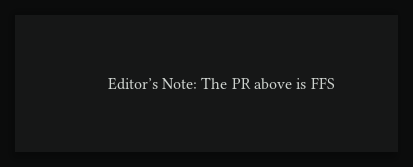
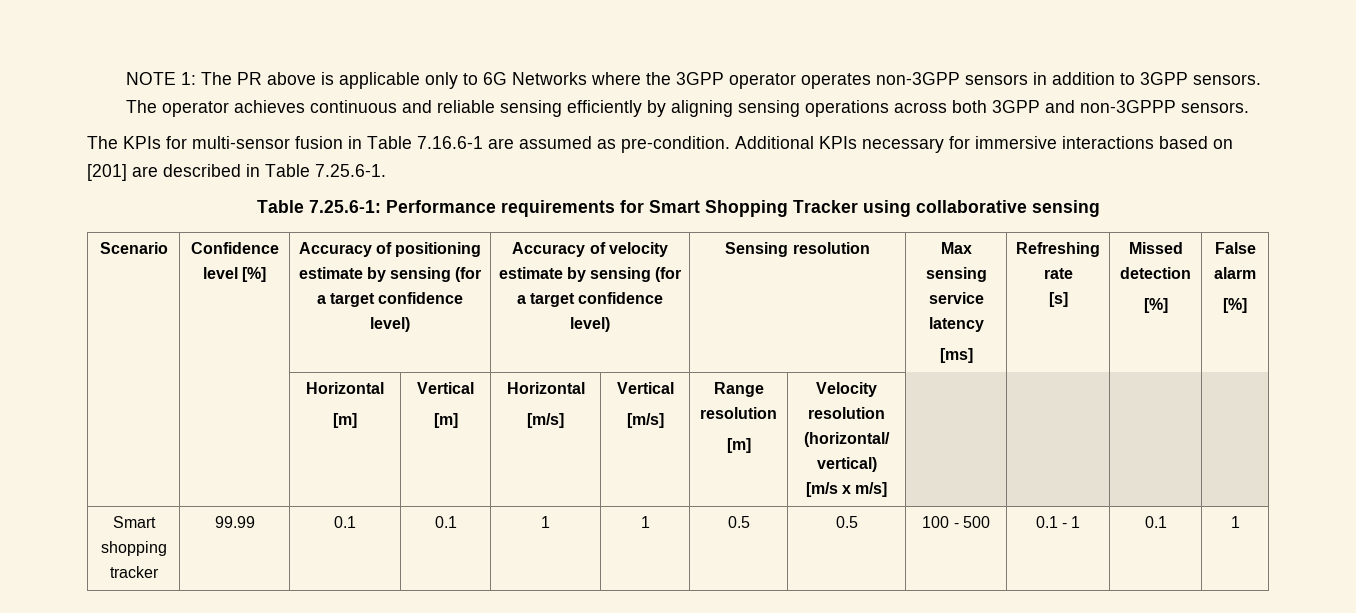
[107,77,198,90] Editor’s Note: -> [126,72,197,85] NOTE 1:
[310,77,335,89] FFS -> [339,72,1262,89] [126,100,1250,117] [87,136,1233,153] [87,164,386,181] [256,200,1100,217] [99,242,168,254] [190,242,279,254] [202,267,267,282] [298,242,482,257] [298,267,482,282] [316,292,464,307] [370,317,410,332] [512,242,668,257] [498,267,682,282] [516,292,664,307] [570,317,610,332] [725,242,870,257] [940,242,972,254] [925,267,987,282] [928,292,984,304] [928,317,984,332] [939,348,973,363] [1016,242,1100,257] [1043,268,1073,279] [1048,292,1068,307] [1128,242,1183,254] [1120,267,1191,279] [1143,298,1168,313] [1214,242,1256,254] [1214,267,1256,279] [1223,298,1247,313] [306,382,384,394] [333,413,357,428] [417,382,474,394] [433,413,458,428] [506,382,585,394] [527,413,564,428] [616,382,674,394] [626,413,664,428] [713,382,764,397] [700,407,777,419] [726,438,751,453] [816,382,877,397] [808,407,885,419] [804,432,890,447] [816,457,877,472] [805,482,888,497] [112,516,156,528] [100,541,167,556] [109,566,159,578] [214,516,255,528] [334,516,356,528] [434,516,457,528] [541,516,550,528] [640,516,650,528] [727,516,750,528] [835,516,858,528] [922,516,990,528] [1035,516,1081,528] [1144,516,1167,528] [1230,516,1240,528] applicable only to 6G Networks where the 3GPP operator operates non-3GPP sensors in addition to 3GPP sensors. The operator achieves continuous and reliable sensing efficiently by aligning sensing operations across both 3GPP and non-3GPPP sensors. // The KPIs for multi-sensor fusion in Table 7.16.6-1 are assumed as pre-condition. Additional KPIs necessary for immersive interactions based on [201] are described in Table 7.25.6-1. // Table 7.25.6-1: Performance requirements for Smart Shopping Tracker using collaborative sensing // Scenario | Confidence level [%] | Accuracy of positioning estimate by sensing (for a target confidence level) | Accuracy of velocity estimate by sensing (for a target confidence level) | Sensing resolution | Max sensing service latency // [ms] | Refreshing rate // [s] | Missed detection // [%] | False alarm // [%] // | | Horizontal // [m] | Vertical // [m] | Horizontal // [m/s] | Vertical // [m/s] | Range resolution // [m] | Velocity resolution (horizontal/ vertical) // [m/s x m/s] | | | | // Smart shopping tracker | 99.99 | 0.1 | 0.1 | 1 | 1 | 0.5 | 0.5 | 100 - 500 | 0.1 - 1 | 0.1 | 1

